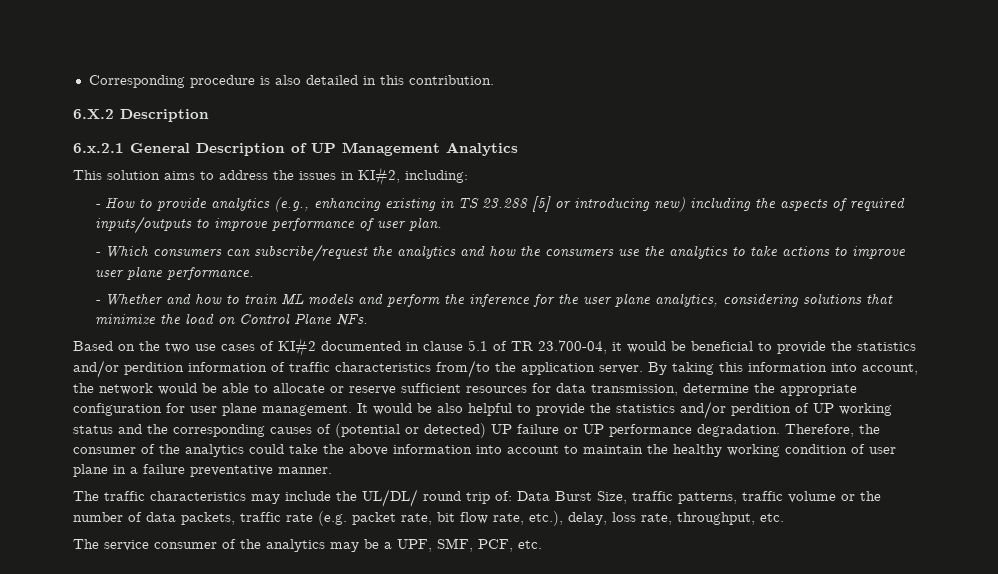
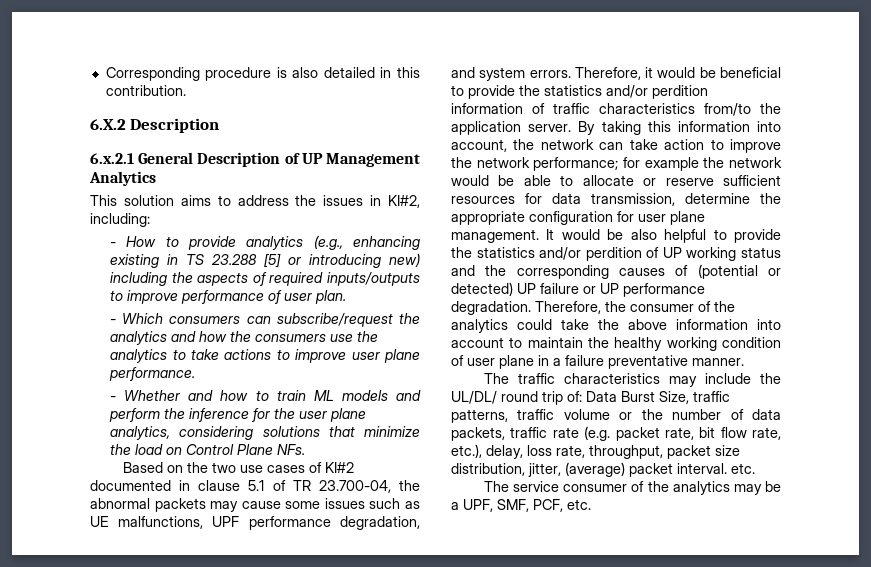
(607, 347) none -> [399,480,420,491] [90,498,420,512] [90,516,420,530] [451,67,641,81] the abnormal packets may cause some issues such as UE malfunctions, UPF performance degradation, and system errors. Therefore,
(153, 389) none -> [599,139,781,153] [451,157,782,171] can take action to improve the network performance; for example the network
(755, 518) none -> [667,445,740,459] [451,462,727,477] packet size distribution, jitter, (average) packet interval.

